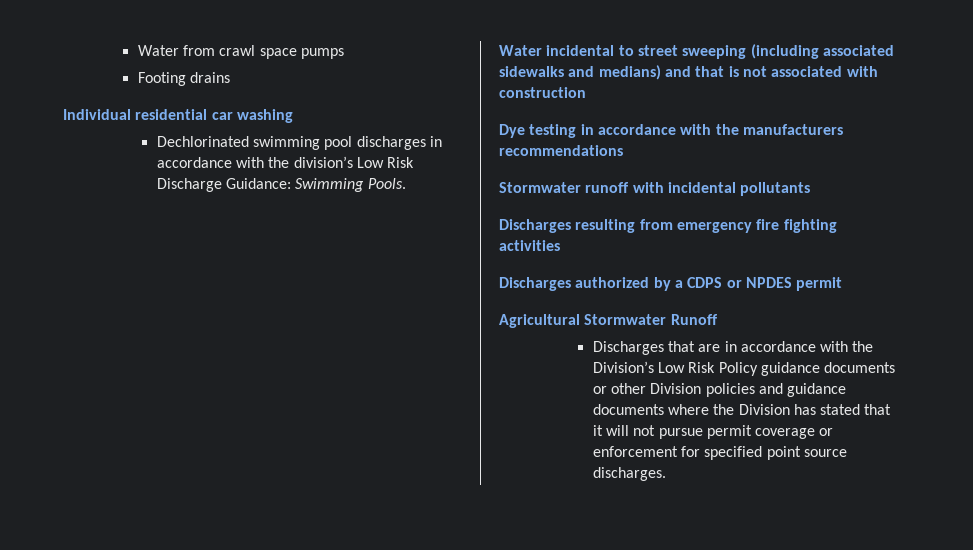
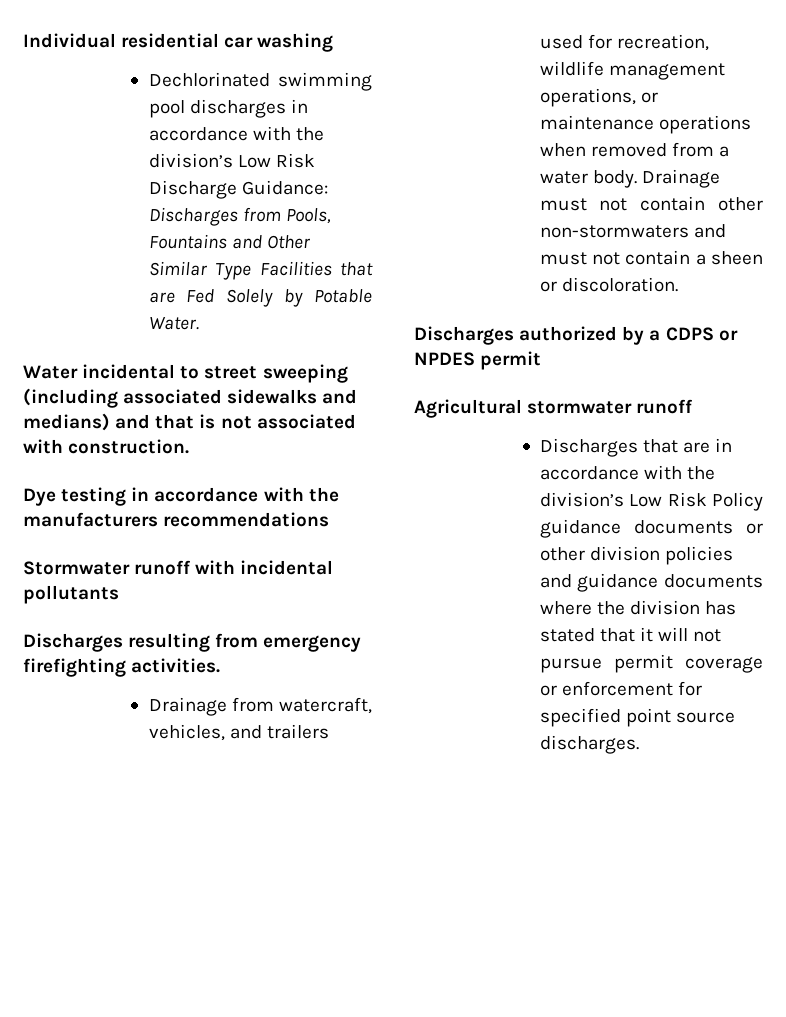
[137,45,344,59] [137,72,230,86] Water from crawl space pumps // Footing drains // -> (23, 40) none
[295,178,406,192] Swimming Pools. -> [148,207,331,226] [148,234,311,249] [148,261,373,280] [148,289,372,307] [148,317,199,330] Discharges from Pools, Fountains and Other Similar Type Facilities that are Fed Solely by Potable Water.
[499,87,586,98] construction -> [68,439,190,454] construction.
[756,219,837,233] [499,240,560,251] fire fighting activities -> [23,658,221,677] [148,697,372,716] [148,724,329,741] [539,34,709,51] [539,61,725,80] [539,88,658,107] [539,115,751,134] [539,142,729,157] [539,169,720,188] [539,196,763,211] [539,224,726,238] [539,250,763,265] [539,277,678,292] firefighting activities. // Drainage from watercraft, vehicles, and trailers used for recreation, wildlife management operations, or maintenance operations when removed from a water body. Drainage must not contain other non-stormwaters and must not contain a sheen or discoloration.
[584,314,718,325] Stormwater Runoff -> [527,399,694,414] stormwater runoff
[592,361,654,373] Division’s -> [539,492,624,507] division’s
[650,383,702,394] Division -> [589,546,660,561] division
[738,404,790,415] Division -> [629,600,700,615] division

